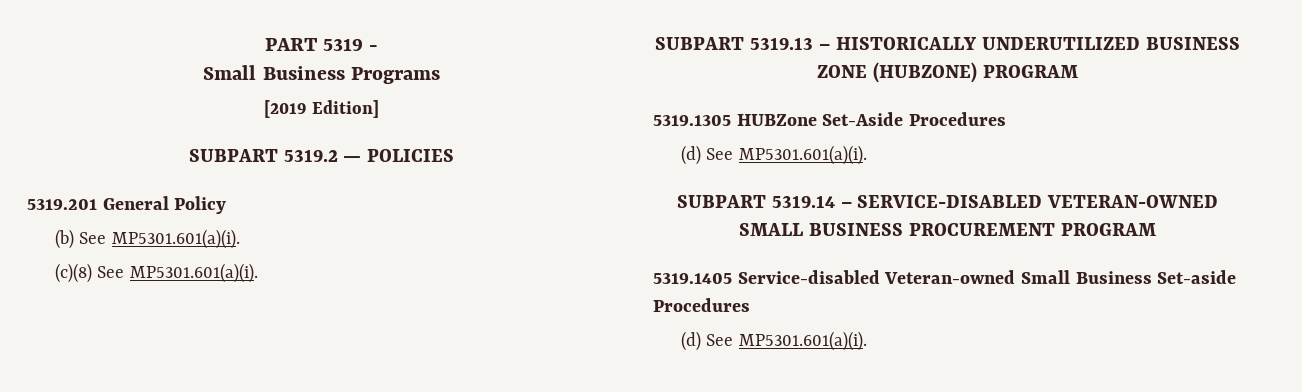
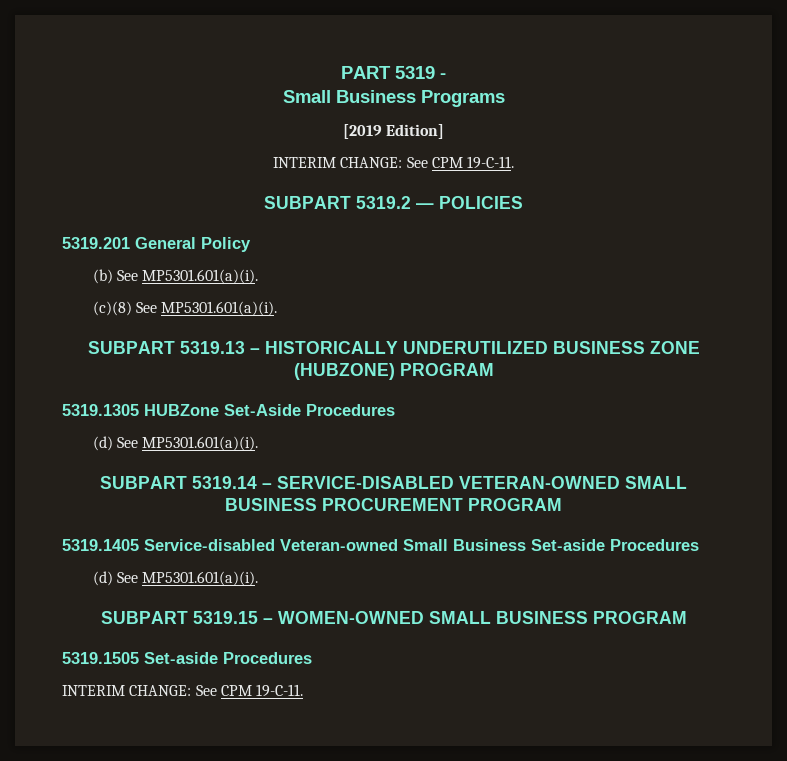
(380, 109) none -> [272,156,515,169] // INTERIM CHANGE: See CPM 19-C-11.
(867, 341) none -> [100,611,687,624] [62,652,312,664] [62,684,304,697] // SUBPART 5319.15 – WOMEN-OWNED SMALL BUSINESS PROGRAM // 5319.1505 Set-aside Procedures // INTERIM CHANGE: See CPM 19-C-11.

